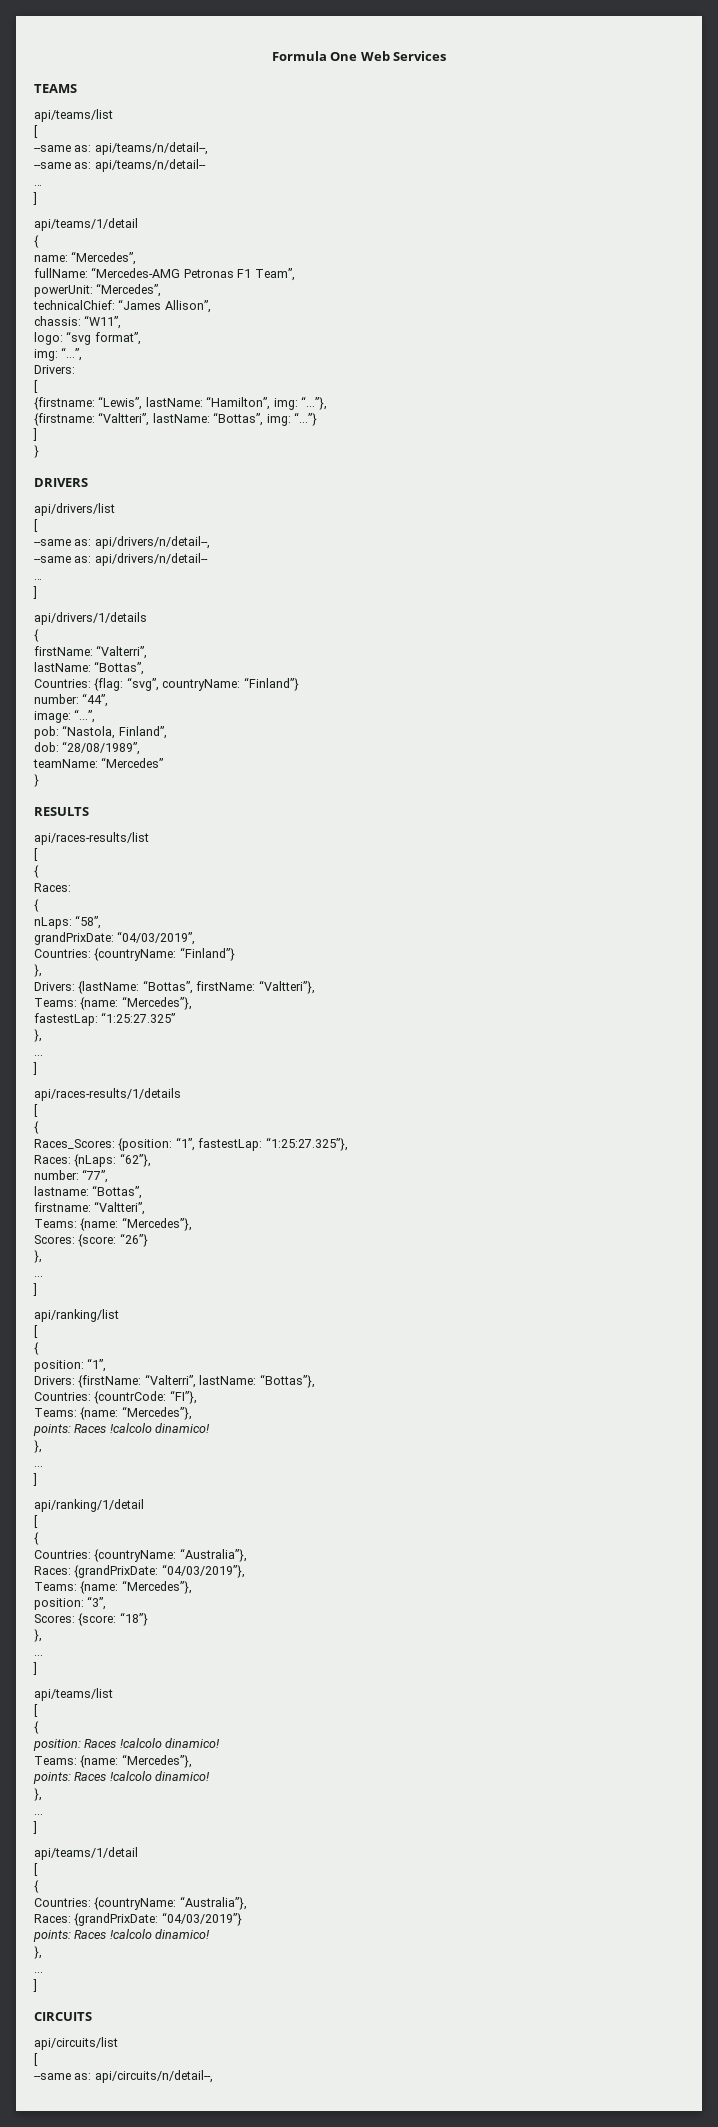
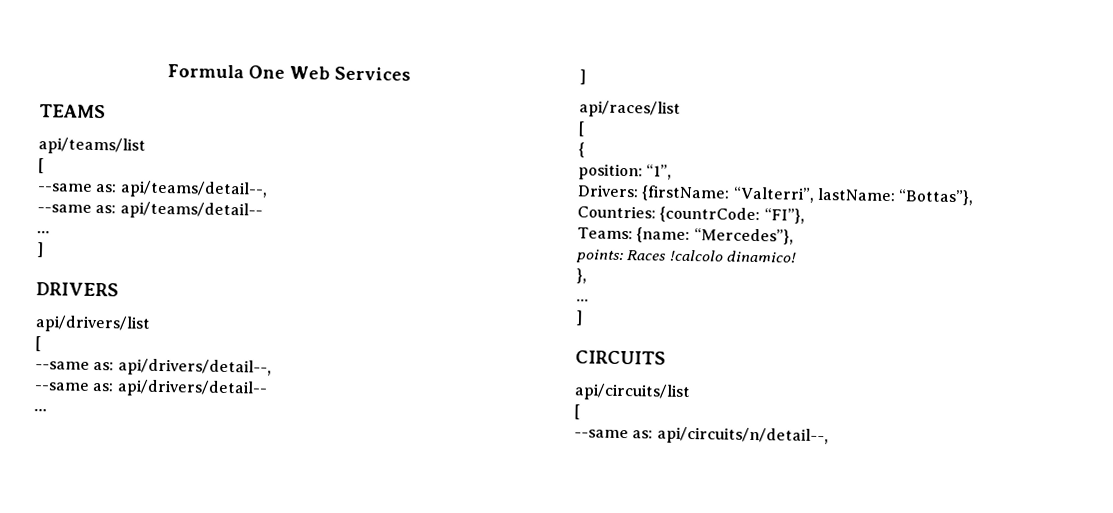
[94,142,208,155] [34,159,206,172] [34,185,42,186] [33,192,37,205] [34,218,138,231] [34,235,39,248] [34,251,137,265] [34,267,295,281] [34,283,162,297] [33,299,211,313] [34,315,122,329] [34,331,141,345] [34,347,83,361] [34,365,75,374] [34,380,38,393] [34,396,327,410] [34,412,317,426] [33,428,37,441] [34,445,39,458] api/teams/n/detail--, // --same as: api/teams/n/detail-- // … // ] // api/teams/1/detail // { // name: “Mercedes”, // fullName: “Mercedes-AMG Petronas F1 Team”, // powerUnit: “Mercedes”, // technicalChief: “James Allison”, // chassis: “W11”, // logo: “svg format”, // img: “...”, // Drivers: // [ // {firstname: “Lewis”, lastName: “Hamilton”, img: “...”}, // {firstname: “Valtteri”, lastName: “Bottas”, img: “...”} // ] // } -> [119,180,268,199] [37,201,263,220] [37,230,50,234] [36,242,44,258] api/teams/detail--, // --same as: api/teams/detail-- // … // ]
[94,536,210,549] [34,553,208,566] [34,579,42,580] [33,586,37,599] [34,612,147,625] [34,629,39,642] [34,645,148,659] [34,661,145,675] [34,677,299,691] [34,693,109,707] [34,709,96,723] [34,725,167,739] [34,741,141,755] [33,757,164,768] [34,774,39,787] [34,807,89,816] [34,832,149,845] [34,848,38,861] [34,865,39,878] [34,883,71,892] [34,899,39,912] [34,915,102,929] [34,931,196,945] [34,947,235,961] [34,964,42,977] [34,980,315,994] [34,996,192,1010] [34,1012,176,1026] [34,1029,42,1042] [34,1055,43,1056] [33,1062,37,1075] [34,1088,181,1101] [34,1104,38,1117] [34,1121,39,1134] [34,1137,348,1151] [34,1153,151,1167] [34,1169,109,1183] [34,1185,143,1199] [34,1201,146,1215] [34,1217,192,1231] [34,1233,148,1247] [34,1250,42,1263] [34,1276,43,1277] [33,1283,37,1296] [34,1309,119,1322] api/drivers/n/detail--, // --same as: api/drivers/n/detail-- // … // ] // api/drivers/1/details // { // firstName: “Valterri”, // lastName: “Bottas”, // Countries: {flag: “svg”, countryName: “Finland”} // number: “44”, // image: “...”, // pob: “Nastola, Finland”, // dob: “28/08/1989”, // teamName: “Mercedes” // } // RESULTS // api/races-results/list // [ // { // Races: // { // nLaps: “58”, // grandPrixDate: “04/03/2019”, // Countries: {countryName: “Finland”} // }, // Drivers: {lastName: “Bottas”, firstName: “Valtteri”}, // Teams: {name: “Mercedes”}, // fastestLap: “1:25:27.325” // }, // ... // ] // api/races-results/1/details // [ // { // Races_Scores: {position: “1”, fastestLap: “1:25:27.325”}, // Races: {nLaps: “62”}, // number: “77”, // lastname: “Bottas”, // firstname: “Valtteri”, // Teams: {name: “Mercedes”}, // Scores: {score: “26”} // }, // ... // ] // api/ranking/list -> [117,358,272,377] [34,379,268,398] [34,408,47,412] [579,69,586,85] [579,100,681,118] api/drivers/detail--, // --same as: api/drivers/detail-- // … // ] // api/races/list
[34,1499,144,1512] [34,1515,38,1528] [34,1532,39,1545] [34,1548,247,1562] [34,1564,245,1578] [34,1580,192,1594] [34,1596,107,1610] [34,1612,148,1626] [34,1629,42,1642] [34,1655,43,1656] [33,1662,37,1675] [34,1688,113,1701] [34,1704,38,1717] [34,1721,39,1734] [33,1738,221,1751] [34,1754,192,1768] [33,1771,211,1784] [34,1788,42,1801] [34,1814,43,1815] [33,1821,37,1834] [34,1847,138,1860] [34,1863,38,1876] [34,1880,39,1893] [34,1896,247,1910] [34,1912,242,1926] [33,1929,211,1942] [34,1946,42,1959] [34,1972,43,1973] [33,1979,37,1992] // api/ranking/1/detail // [ // { // Countries: {countryName: “Australia”}, // Races: {grandPrixDate: “04/03/2019”}, // Teams: {name: “Mercedes”}, // position: “3”, // Scores: {score: “18”} // }, // ... // ] // api/teams/list // [ // { // position: Races !calcolo dinamico! // Teams: {name: “Mercedes”}, // points: Races !calcolo dinamico! // }, // ... // ] // api/teams/1/detail // [ // { // Countries: {countryName: “Australia”}, // Races: {grandPrixDate: “04/03/2019”} // points: Races !calcolo dinamico! // }, // ... // ] -> (583, 318) none

